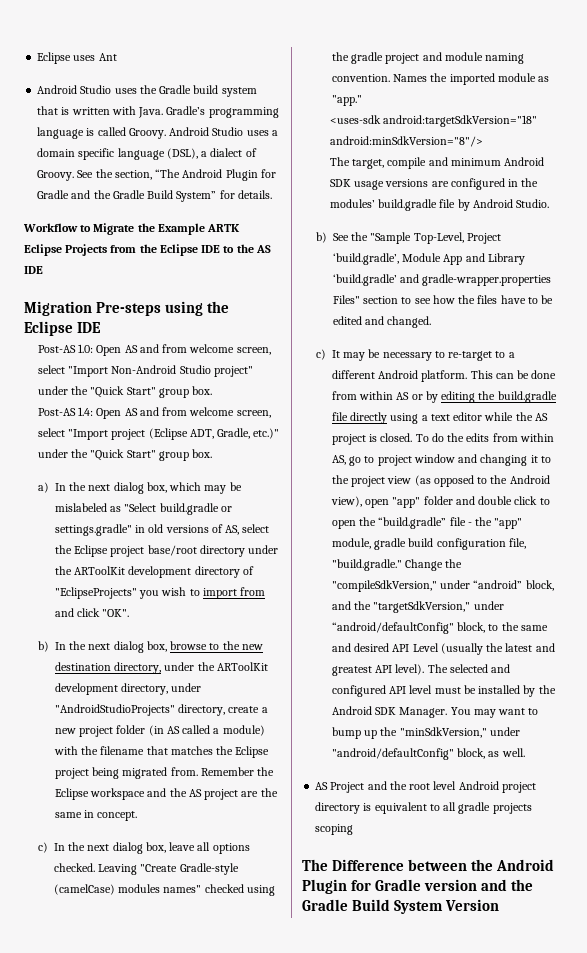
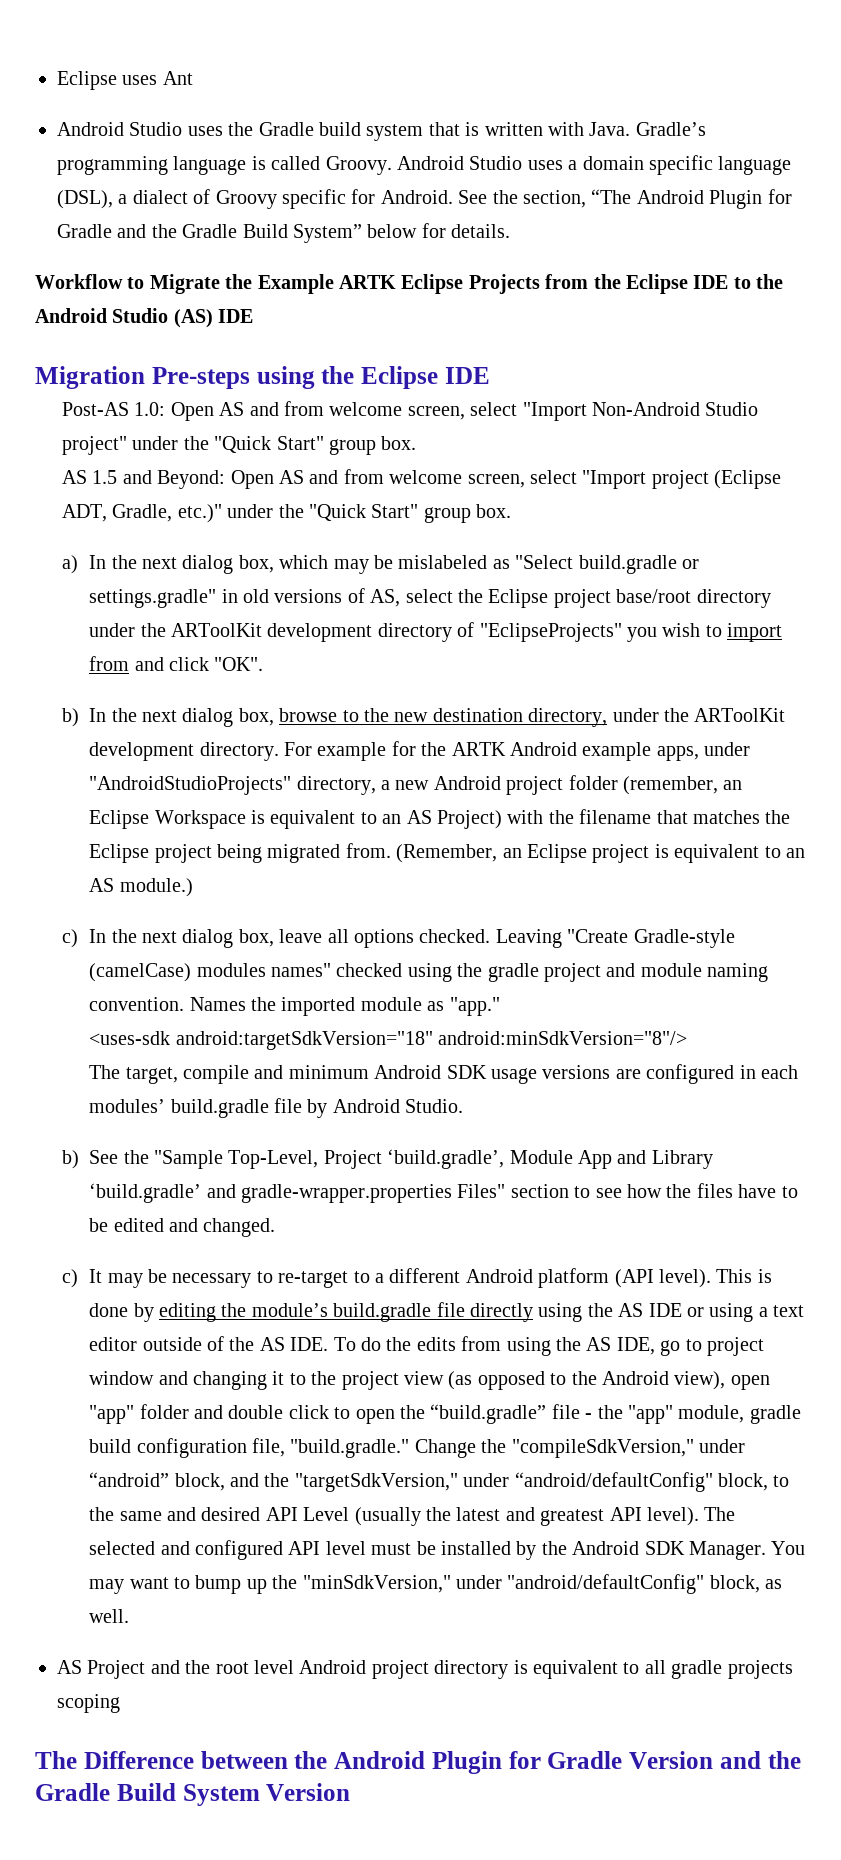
[37,170,75,181] Groovy. -> [215,189,453,209] Groovy specific for Android.
(217, 196) none -> [367,224,418,238] below
[255,245,271,253] AS -> [35,308,213,328] Android Studio (AS)
[37,407,94,416] Post-AS 1.4: -> [62,470,226,489] AS 1.5 and Beyond:
[121,683,169,695] directory, -> [199,741,699,761] directory. For example for the ARTK Android example apps,
[228,706,260,713] create -> (376, 785) none
(76, 731) none -> [433,776,501,790] Android
[148,725,265,736] (in AS called a module) -> [622,776,743,795] [89,810,502,829] (remember, an Eclipse Workspace is equivalent to an AS Project)
[200,767,275,776] [54,788,278,800] [54,810,138,821] Remember the Eclipse workspace and the AS project are the same in concept. -> [396,844,805,863] [89,878,193,897] (Remember, an Eclipse project is equivalent to an AS module.)
[521,178,539,187] the -> [760,1065,798,1079] each
[421,370,557,382] [331,391,423,400] platform. This can be done from within AS or -> [538,1268,772,1288] [89,1303,129,1317] platform (API level). This is done
(496, 395) none -> [251,1303,328,1317] module’s
[421,412,548,421] [331,433,413,445] a text editor while the AS project is closed. -> [587,1303,805,1322] [89,1336,329,1351] the AS IDE or using a text editor outside of the AS IDE.
[519,433,554,442] [331,455,346,465] within AS, -> [506,1337,655,1356] using the AS IDE,
[424,879,478,891] version -> [629,1751,713,1769] Version

